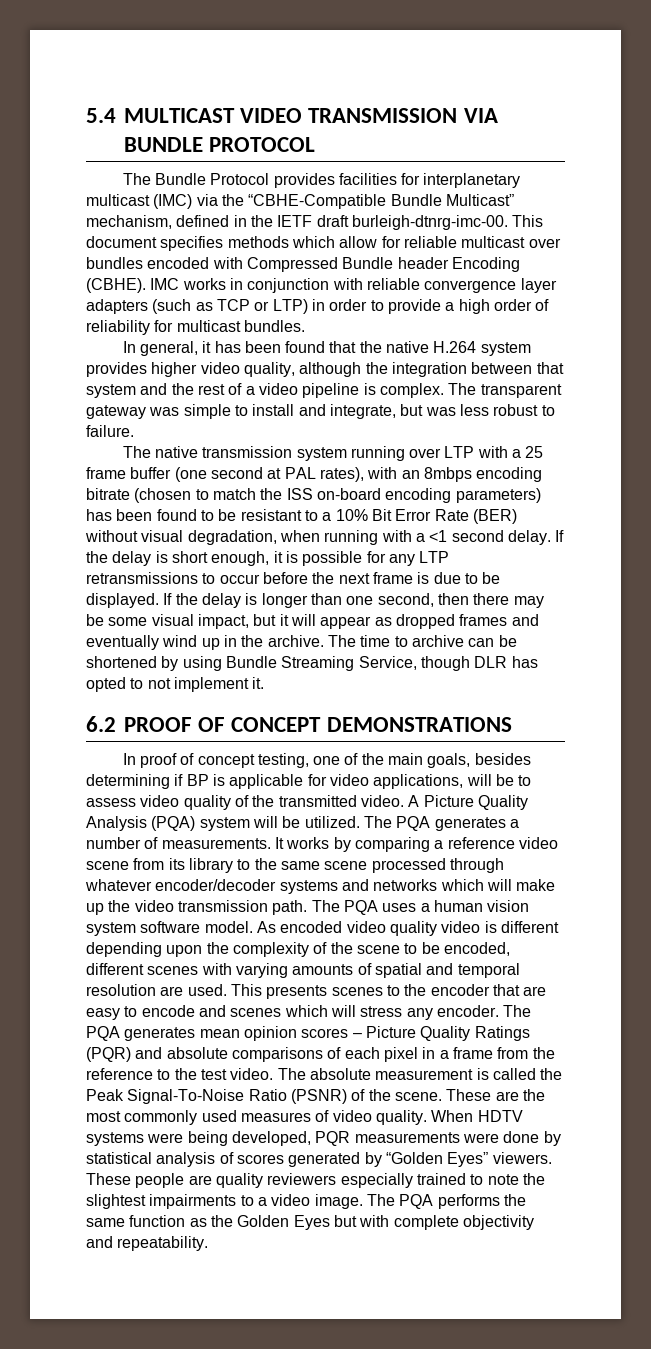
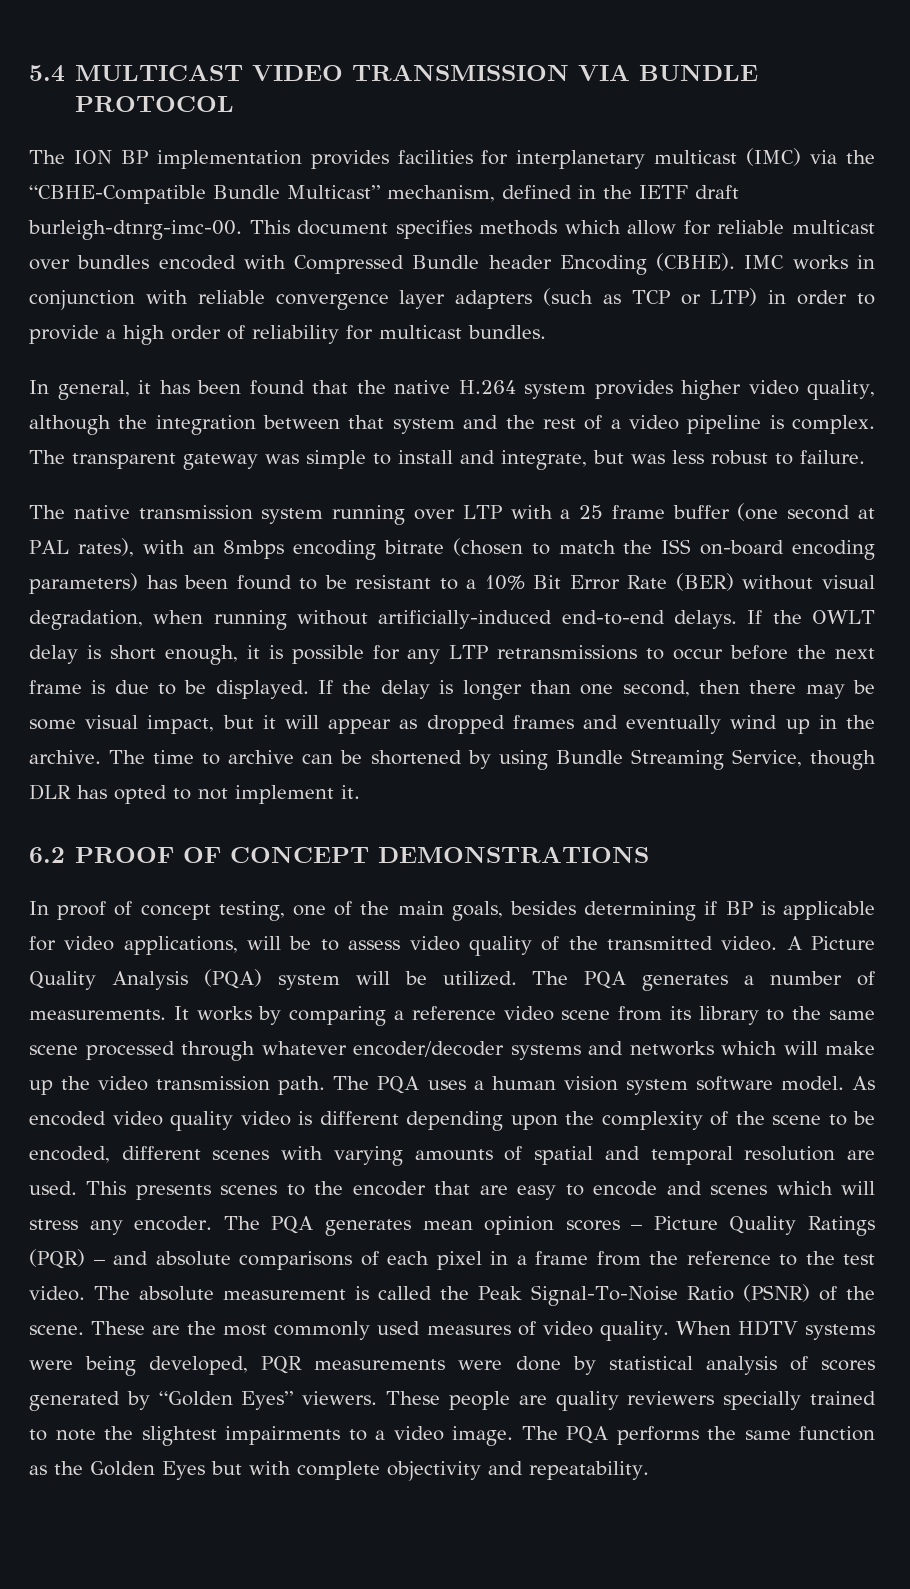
[154,173,270,185] Bundle Protocol -> [73,150,302,169] ION BP implementation
[381,530,565,545] [86,551,108,563] with a <1 second delay. If the -> [297,610,876,629] without artificially-induced end-to-end delays. If the OWLT
(131, 1054) none -> [93,1259,105,1265] –
[340,1173,413,1188] especially -> [723,1391,802,1410] specially

